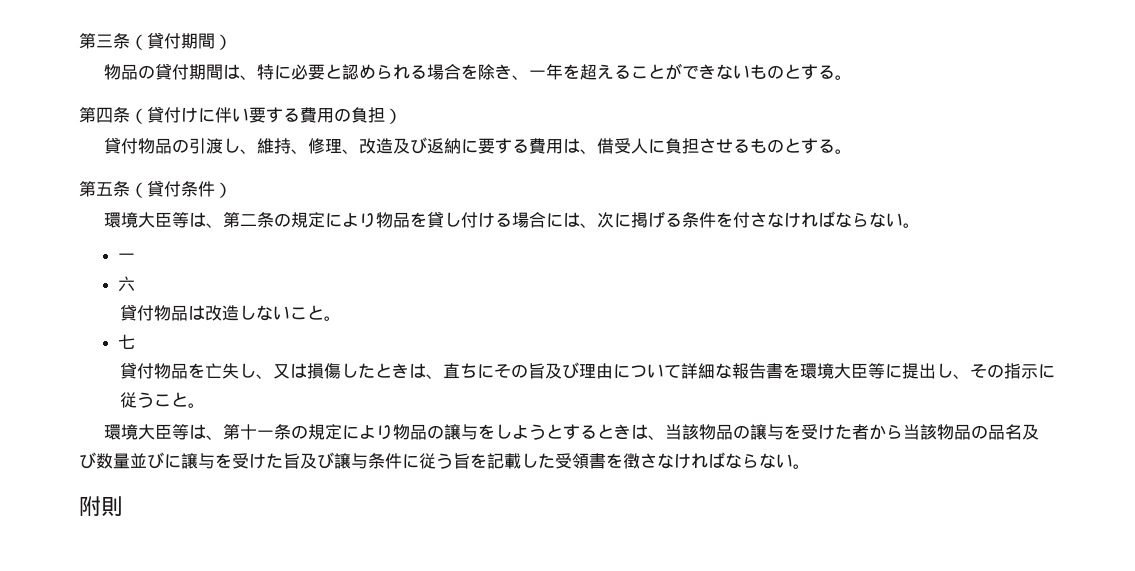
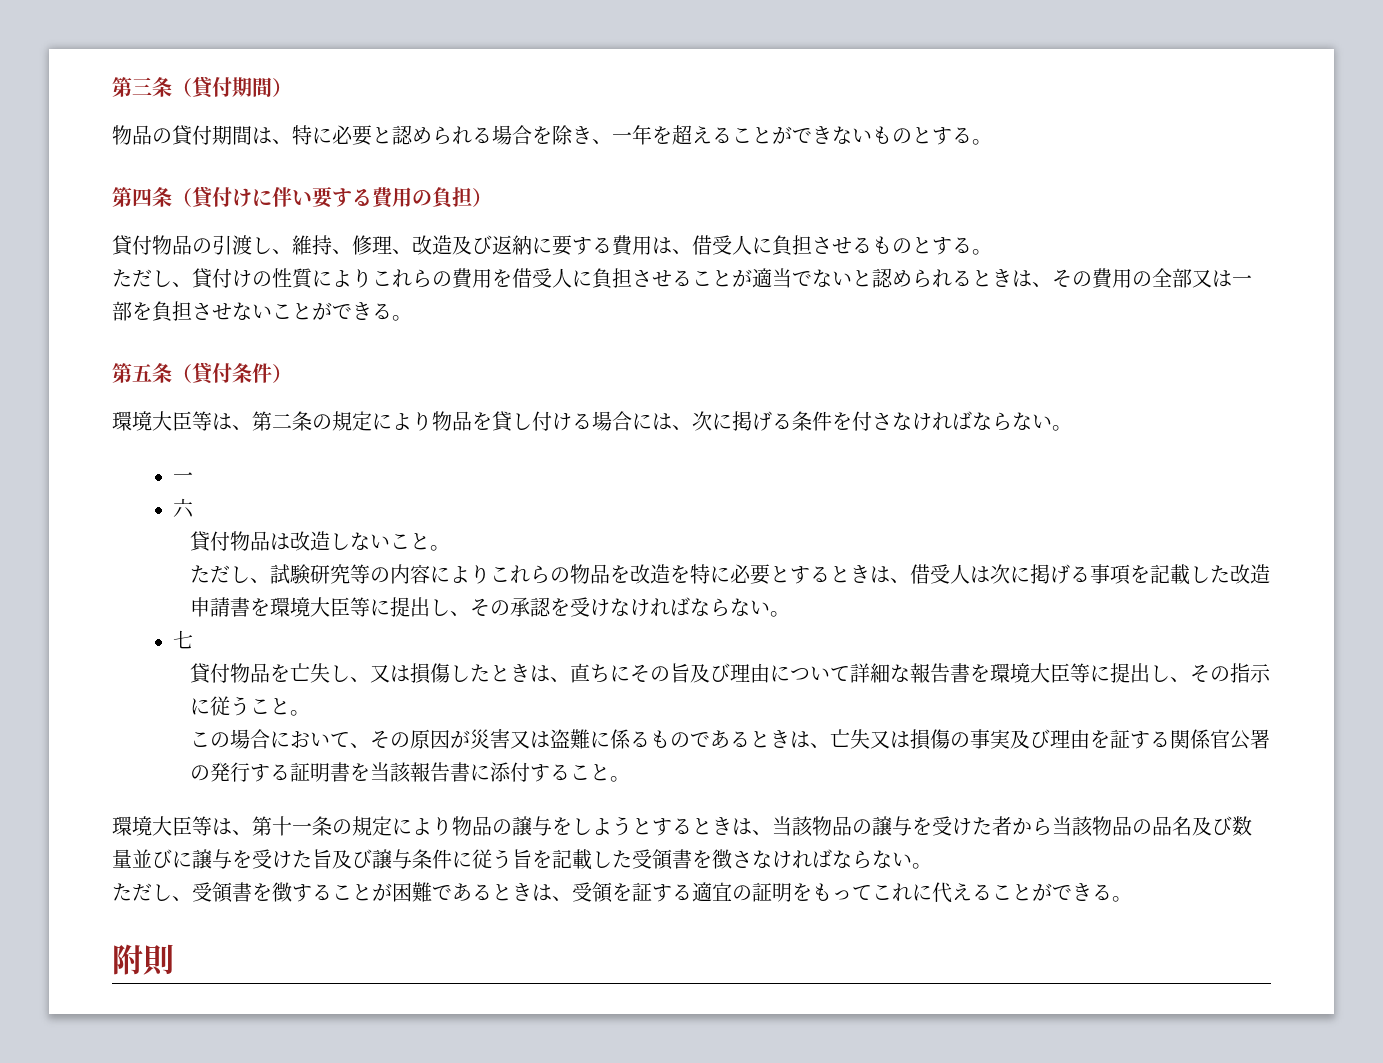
(853, 151) none -> [112,268,1252,289] [112,301,412,322] // ただし、貸付けの性質によりこれらの費用を借受人に負担させることが適当でないと認められるときは、その費用の全部又は一部を負担させないことができる。
(341, 318) none -> [190,564,1271,585] [190,597,791,617] // ただし、試験研究等の内容によりこれらの物品を改造を特に必要とするときは、借受人は次に掲げる事項を記載した改造申請書を環境大臣等に提出し、その承認を受けなければならない。
(205, 405) none -> [190,729,1271,750] [190,762,631,783] // この場合において、その原因が災害又は盗難に係るものであるときは、亡失又は損傷の事実及び理由を証する関係官公署の発行する証明書を当該報告書に添付すること。
(810, 466) none -> [112,882,1132,903] // ただし、受領書を徴することが困難であるときは、受領を証する適宜の証明をもってこれに代えることができる。

